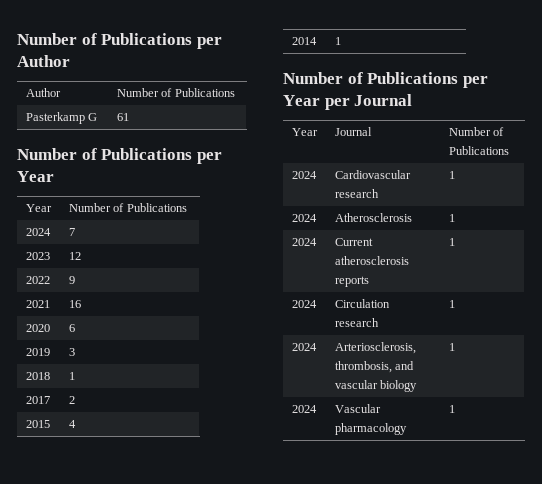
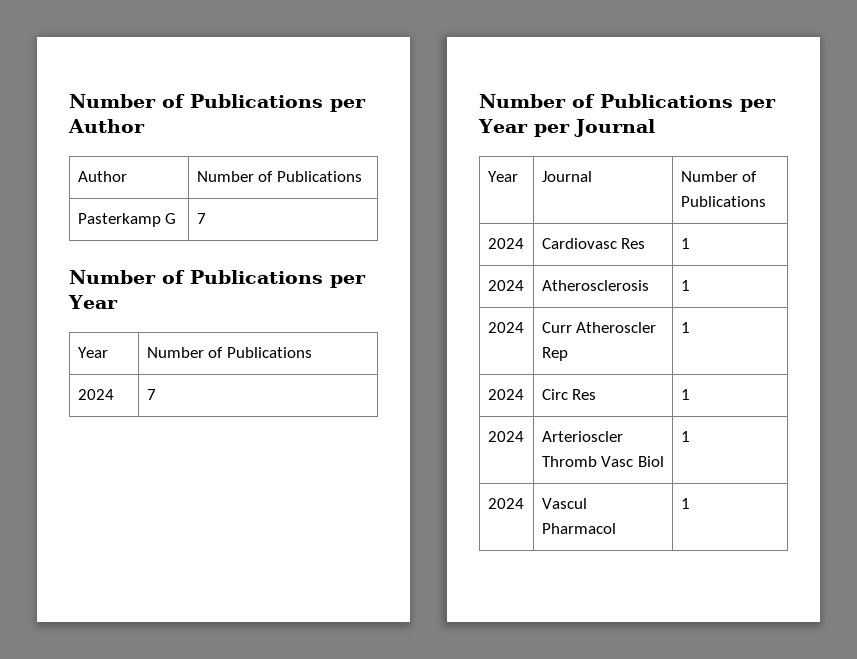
[116,113,129,121] 61 -> [196,213,206,224] 7
[25,252,50,260] [68,252,81,260] [25,276,50,284] [68,276,75,284] [25,300,50,308] [68,300,81,308] [25,324,50,332] [68,324,75,332] [25,348,50,356] [68,348,75,356] [25,372,50,380] [68,372,75,380] [25,396,50,404] [68,396,75,404] [25,420,50,428] [68,420,76,428] [291,37,317,45] [334,37,341,45] // 2023 | 12 // 2022 | 9 // 2021 | 16 // 2020 | 6 // 2019 | 3 // 2018 | 1 // 2017 | 2 // 2015 | 4 // 2014 | 1 -> (156, 394) none
[334,170,411,179] [334,189,379,198] Cardiovascular research -> [541,238,646,249] Cardiovasc Res
[334,238,373,246] [334,256,409,265] [334,276,369,287] [448,238,455,246] [291,300,317,308] [334,299,390,308] [334,318,379,327] [448,300,455,308] [291,343,317,351] [334,342,416,354] [334,361,415,373] [334,380,418,392] [448,343,455,351] [291,405,317,413] [334,404,381,413] [334,423,407,435] Current atherosclerosis reports | 1 // 2024 | Circulation research | 1 // 2024 | Arteriosclerosis, thrombosis, and vascular biology | 1 // 2024 | Vascular pharmacology -> [541,322,657,333] [541,347,568,361] [680,322,690,333] [487,389,524,400] [541,389,597,400] [680,389,690,400] [487,431,524,442] [541,431,623,442] [541,456,664,467] [680,431,690,442] [487,498,524,509] [541,498,587,509] [541,523,616,534] Curr Atheroscler Rep | 1 // 2024 | Circ Res | 1 // 2024 | Arterioscler Thromb Vasc Biol | 1 // 2024 | Vascul Pharmacol

